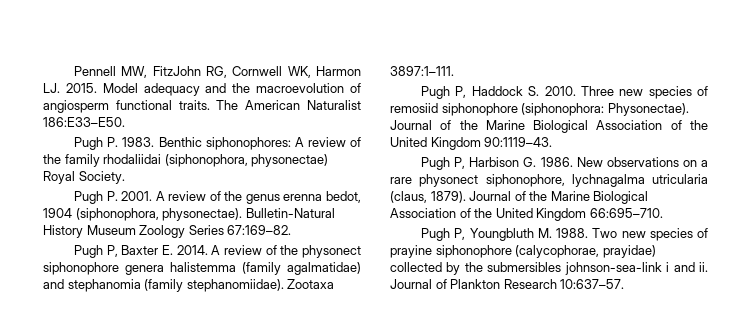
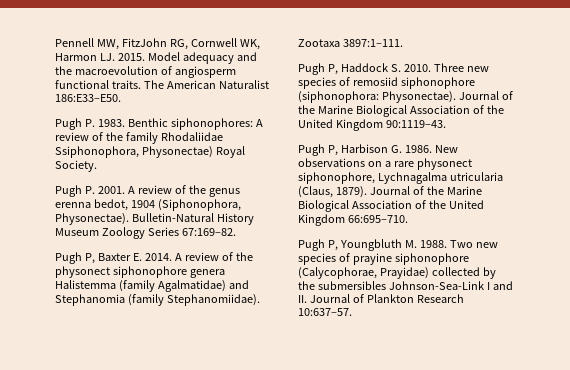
[103,154,329,167] rhodaliidai (siphonophora, physonectae) -> [160,132,223,141] [55,146,213,158] Rhodaliidae Ssiphonophora, Physonectae)
[75,208,243,221] (siphonophora, physonectae). -> [157,199,241,211] [55,213,129,225] (Siphonophora, Physonectae).
[170,262,361,275] [43,279,284,292] halistemma (family agalmatidae) and stephanomia (family stephanomiidae). -> [55,280,249,292] [55,294,260,306] Halistemma (family Agalmatidae) and Stephanomia (family Stephanomiidae).
[571,174,708,187] [390,191,427,203] lychnagalma utricularia (claus, -> [377,172,503,184] [298,186,333,198] Lychnagalma utricularia (Claus,
[515,245,656,258] (calycophorae, prayidae) -> [298,267,429,279] (Calycophorae, Prayidae)
[564,262,708,275] johnson-sea-link i and ii. -> [388,281,513,290] [298,295,307,303] Johnson-Sea-Link I and II.

